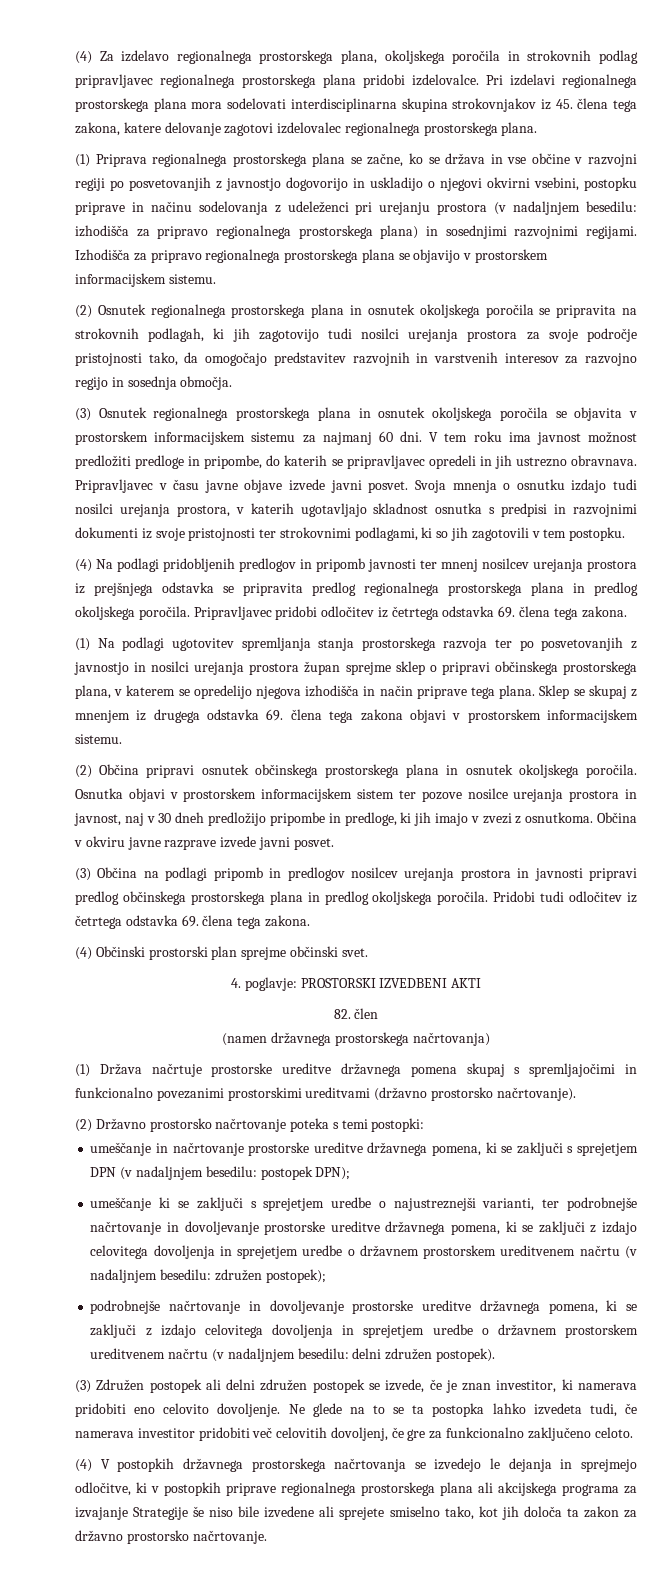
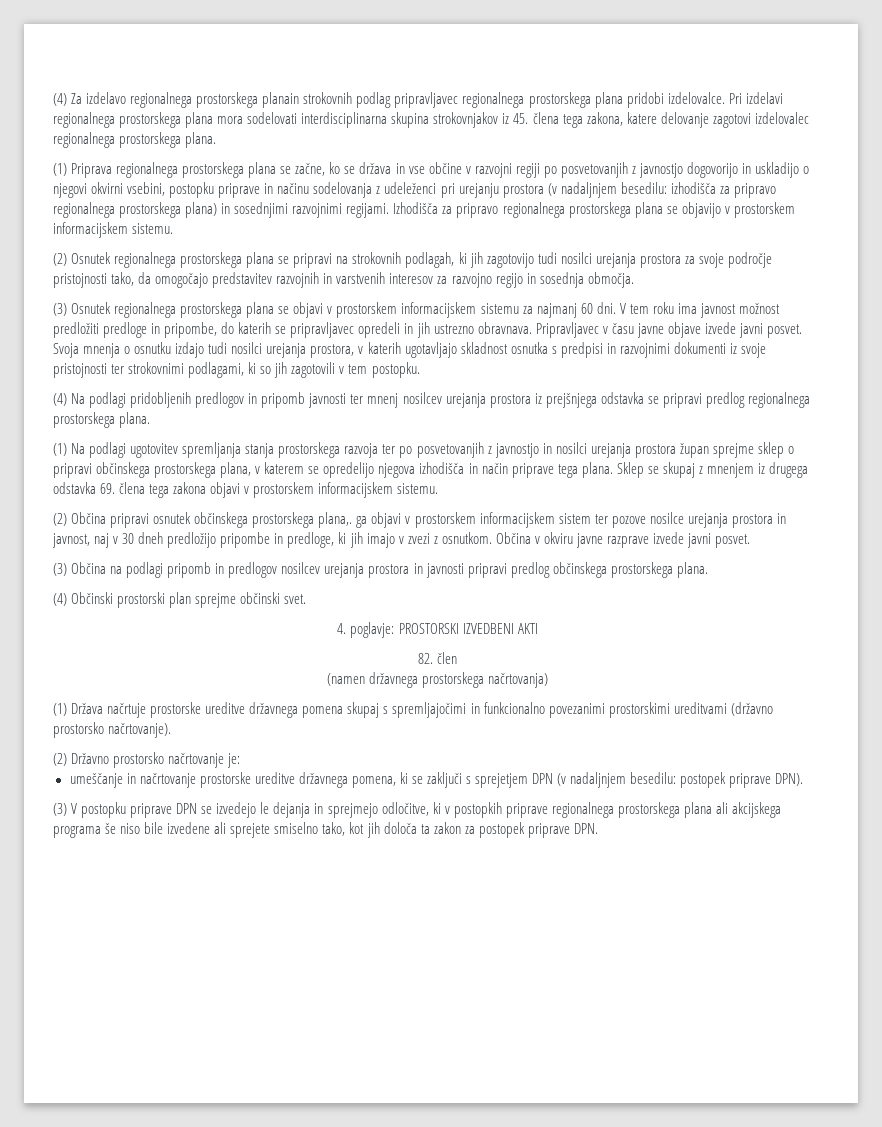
[341,50,520,64] plana, okoljskega poročila in -> [262,92,300,108] planain
[350,304,617,318] in osnutek okoljskega poročila se pripravita -> [278,253,333,268] se pripravi
[358,407,623,421] in osnutek okoljskega poročila se objavita -> [278,302,324,318] se objavi
[243,583,303,596] pripravita -> [662,393,702,408] pripravi
[531,582,638,596] [75,606,627,620] plana in predlog okoljskega poročila. Pripravljavec pridobi odločitev iz četrtega odstavka 69. člena tega zakona. -> [119,412,151,428] plana.
[406,764,637,778] [75,788,123,799] plana in osnutek okoljskega poročila. Osnutka -> [318,512,368,528] plana,. ga
[525,812,594,823] osnutkoma. -> [441,532,492,544] osnutkom.
[269,891,637,905] [75,915,310,929] plana in predlog okoljskega poročila. Pridobi tudi odločitev iz četrtega odstavka 69. člena tega zakona. -> [676,562,708,578] plana.
[290,1118,425,1132] poteka s temi postopki: -> [227,753,241,768] je:
[315,1167,351,1180] [90,1197,637,1211] [90,1221,638,1235] [90,1245,637,1259] [90,1269,326,1283] [90,1300,638,1314] [90,1324,639,1338] [90,1348,495,1362] [75,1379,637,1393] [75,1403,638,1417] [75,1427,633,1441] [75,1458,407,1472] DPN); // umeščanje ki se zaključi s sprejetjem uredbe o najustreznejši varianti, ter podrobnejše načrtovanje in dovoljevanje prostorske ureditve državnega pomena, ki se zaključi z izdajo celovitega dovoljenja in sprejetjem uredbe o državnem prostorskem ureditvenem načrtu (v nadaljnjem besedilu: združen postopek); // podrobnejše načrtovanje in dovoljevanje prostorske ureditve državnega pomena, ki se zaključi z izdajo celovitega dovoljenja in sprejetjem uredbe o državnem prostorskem ureditvenem načrtu (v nadaljnjem besedilu: delni združen postopek). // (3) Združen postopek ali delni združen postopek se izvede, če je znan investitor, ki namerava pridobiti eno celovito dovoljenje. Ne glede na to se ta postopka lahko izvedeta tudi, če namerava investitor pridobiti več celovitih dovoljenj, če gre za funkcionalno zaključeno celoto. // (4) V postopkih državnega prostorskega načrtovanja -> [729,773,804,788] [53,802,198,818] priprave DPN). // (3) V postopku priprave DPN
[624,1486,637,1494] [75,1507,189,1520] za izvajanje Strategije -> (101, 832) none
[75,1530,267,1544] državno prostorsko načrtovanje. -> [478,822,598,838] postopek priprave DPN.

